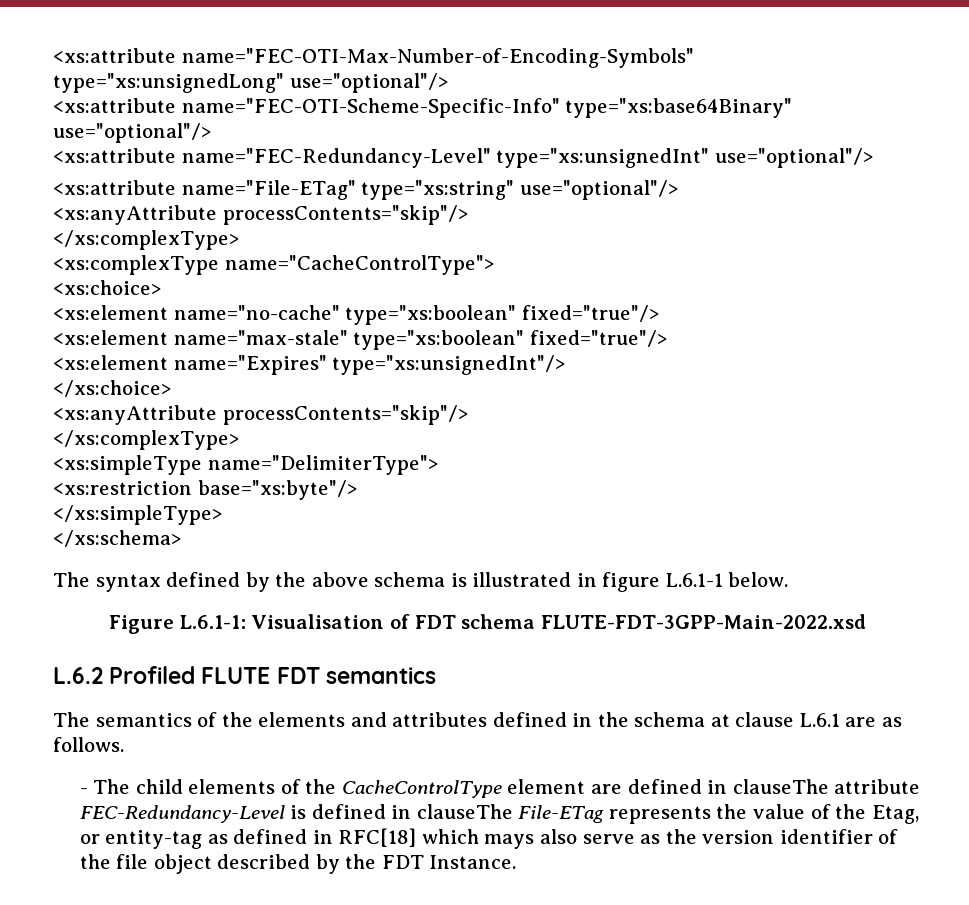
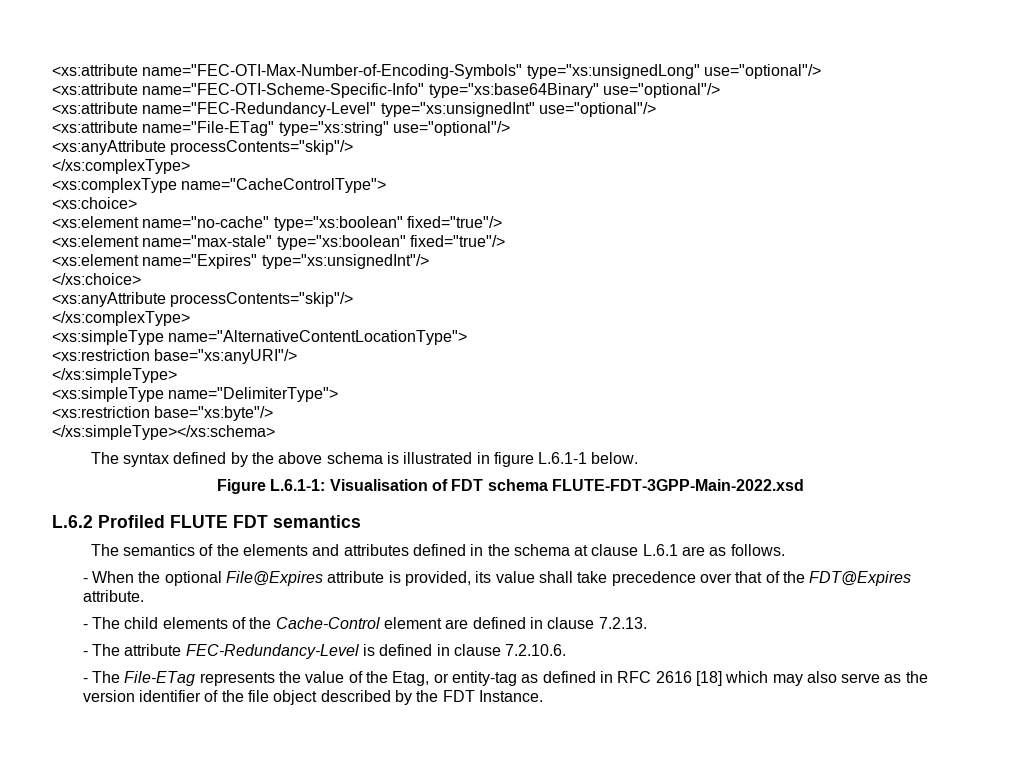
(239, 440) none -> [52,330,468,345] [52,349,298,364] [52,368,177,383] // <xs:simpleType name="AlternativeContentLocationType"> // <xs:restriction base="xs:anyURI"/> // </xs:simpleType>
[53,505,222,525] [53,530,181,547] </xs:simpleType> // </xs:schema> -> [52,425,275,440] </xs:simpleType></xs:schema>
(124, 744) none -> [82,571,912,586] [82,590,144,602] // - When the optional File@Expires attribute is provided, its value shall take precedence over that of the FDT@Expires attribute.
[341,780,502,798] CacheControlType -> [275,617,380,629] Cache-Control
[732,779,829,794] clauseThe -> [547,617,647,629] [82,644,121,656] clause 7.2.13. // - The
[416,804,513,819] clauseThe -> [454,644,567,656] [82,671,121,683] clause 7.2.10.6. // - The
[338,828,535,849] RFC[18] which mays -> [617,671,803,686] RFC 2616 [18] which may

